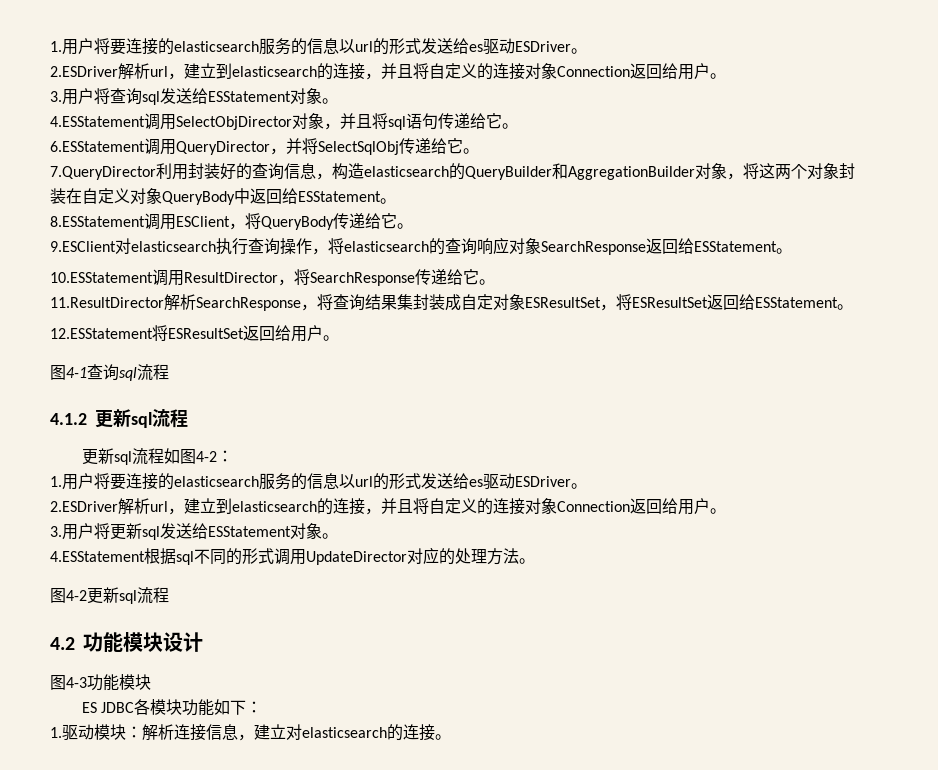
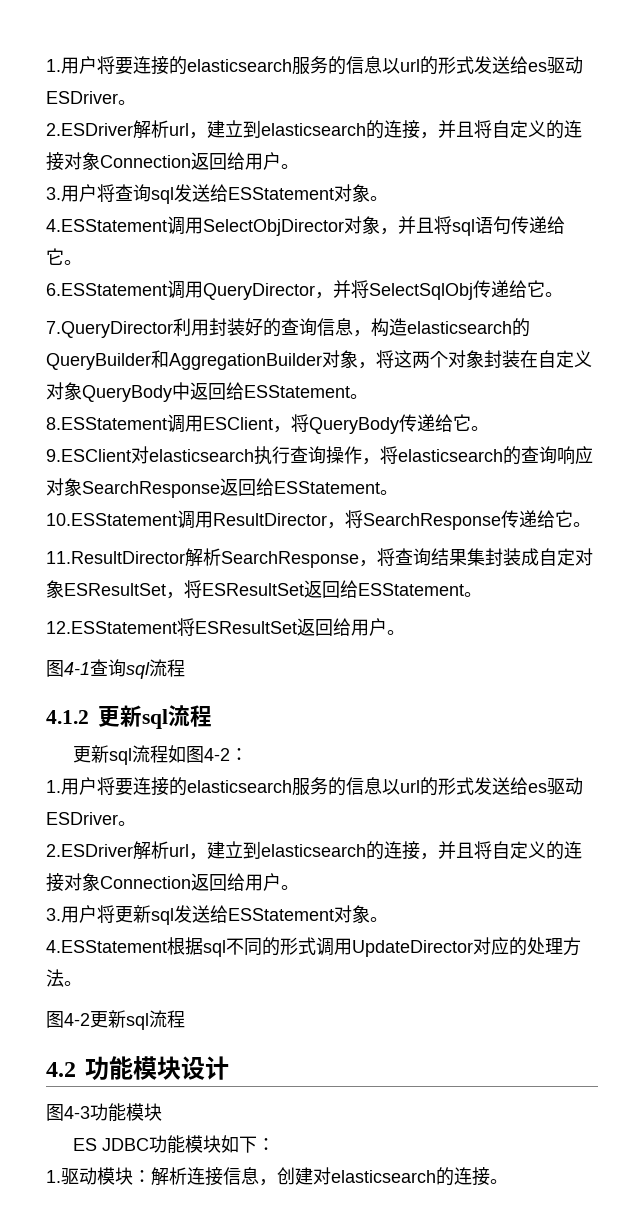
[133,699,214,716] 各模块功能 -> [148,1135,221,1154] 功能模块
[254,724,286,740] 建立 -> [277,1167,313,1185] 创建

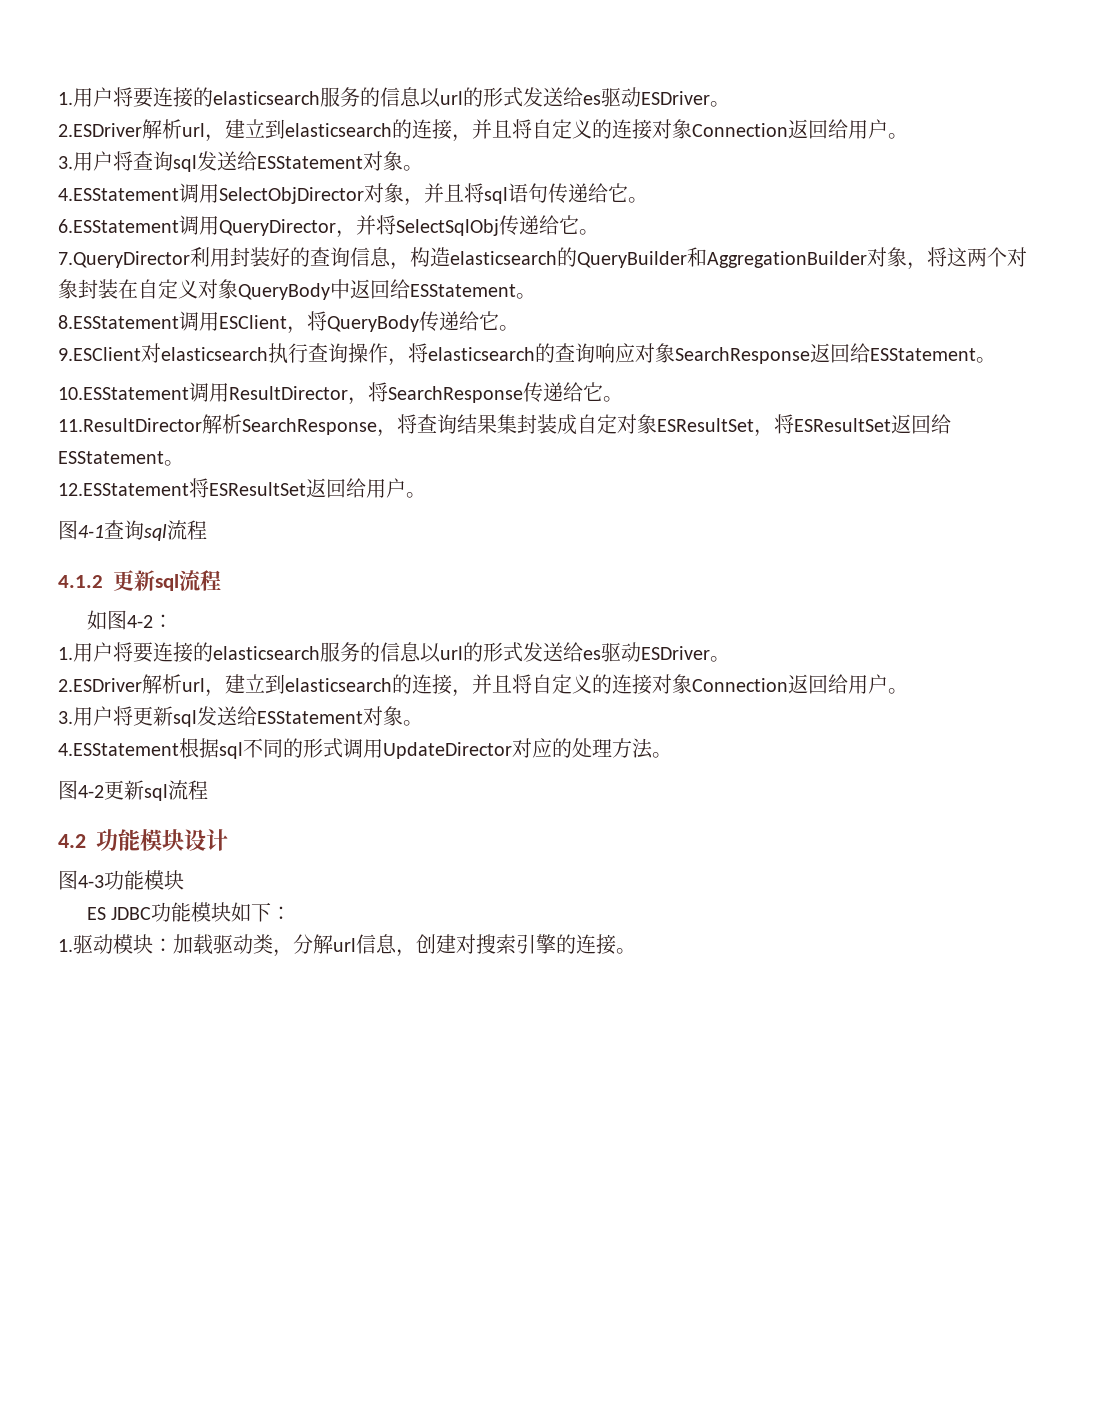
[72,745,168,765] 更新sql流程 -> (221, 580) none
[151,1167,223,1186] 解析连接 -> [173,934,356,957] 加载驱动类，分解url
[331,1170,436,1183] elasticsearch -> [476,934,556,954] 搜索引擎

